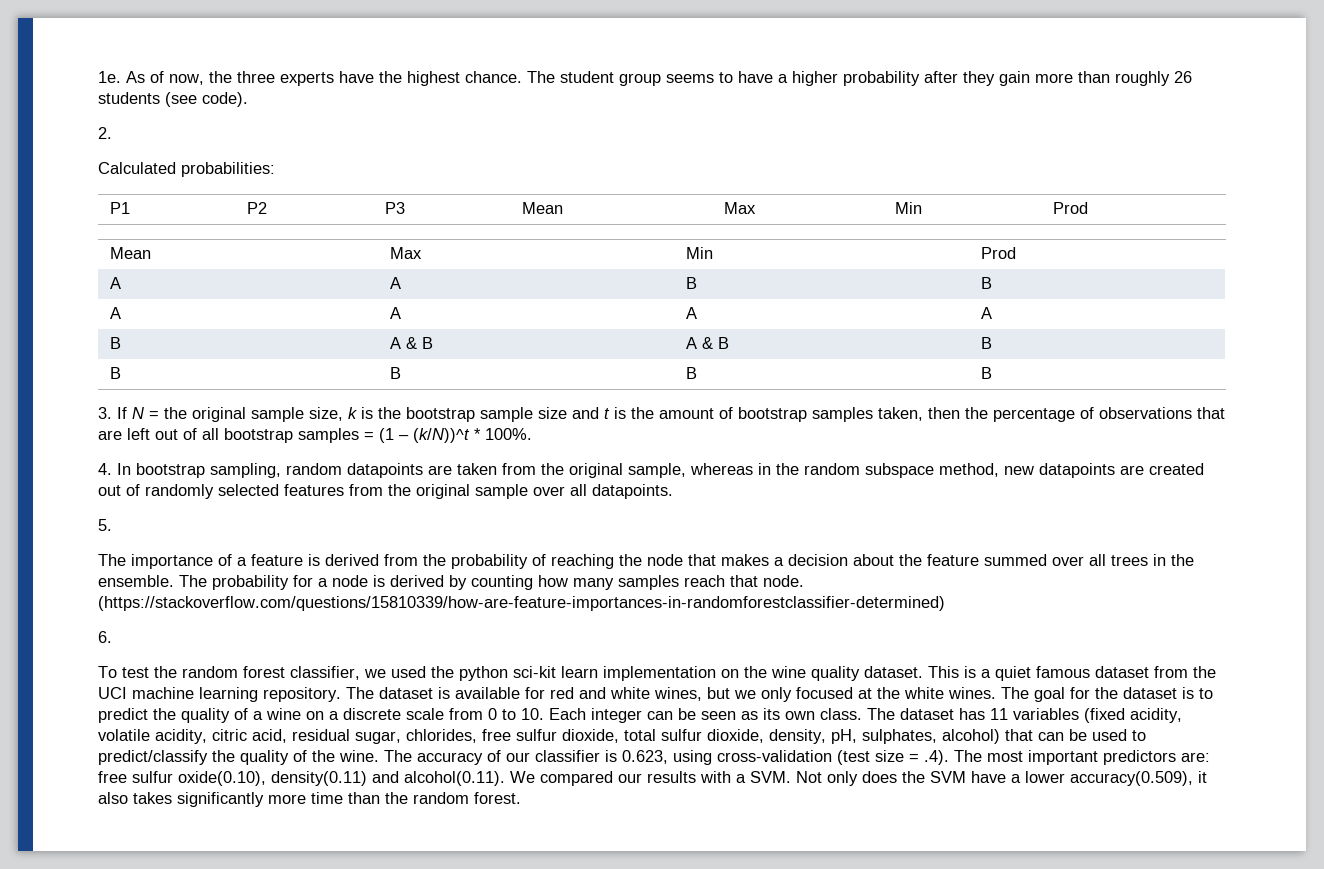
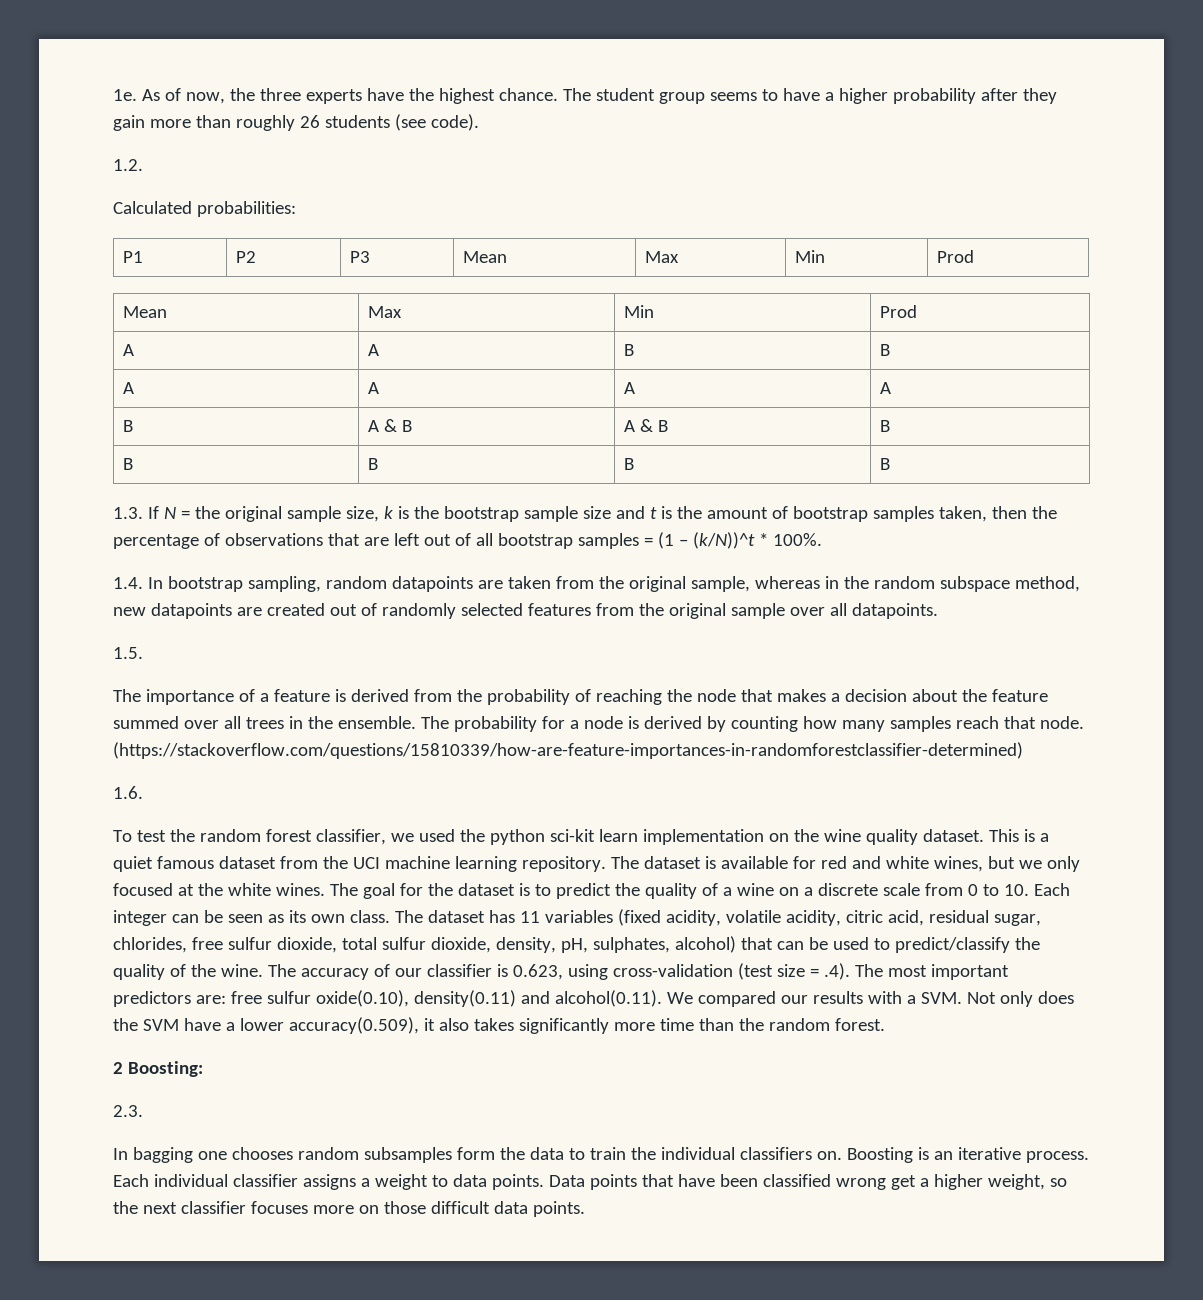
[98,127,112,139] 2. -> [113,159,143,171] 1.2.
[98,407,112,419] 3. -> [113,507,143,519] 1.3.
[98,463,112,475] 4. -> [113,577,143,589] 1.4.
[98,519,112,531] 5. -> [113,647,143,659] 1.5.
[98,631,112,643] 6. -> [113,786,143,799] 1.6.
(521, 798) none -> [113,1061,203,1077] [113,1105,143,1117] [113,1147,1089,1163] [113,1174,1067,1190] [113,1201,585,1217] // 2 Boosting: // 2.3. // In bagging one chooses random subsamples form the data to train the individual classifiers on. Boosting is an iterative process. Each individual classifier assigns a weight to data points. Data points that have been classified wrong get a higher weight, so the next classifier focuses more on those difficult data points.

